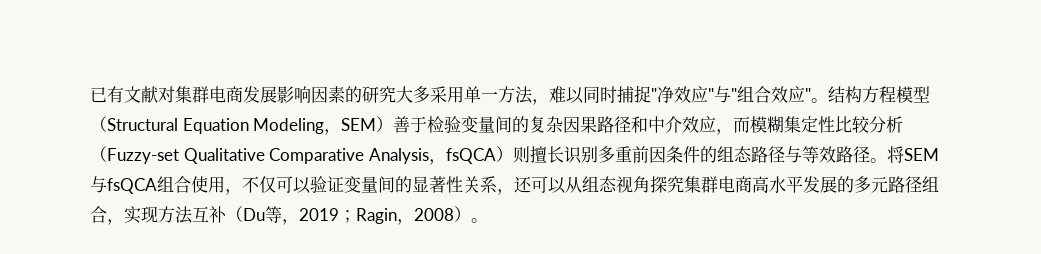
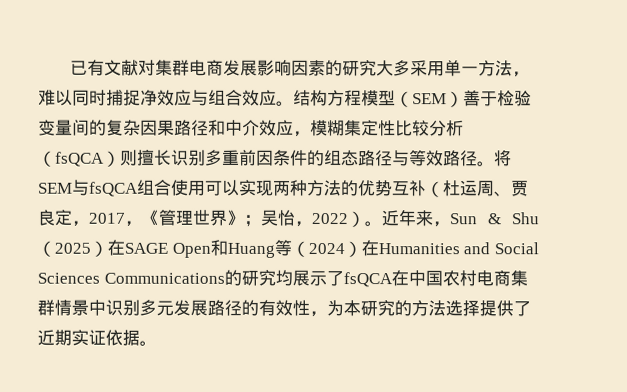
[651,86,737,103] "净效应"与" -> [140,89,209,106] 净效应与
[805,88,811,101] " -> (277, 97) none
[107,118,342,135] Structural Equation Modeling， -> (413, 99) none
[733,116,751,133] 而 -> (311, 133) none
[107,148,446,165] Fuzzy-set Qualitative Comparative Analysis， -> (56, 158) none
[225,176,939,195] [90,206,471,225] ，不仅可以验证变量间的显著性关系，还可以从组态视角探究集群电商高水平发展的多元路径组合，实现方法互补（Du等，2019；Ragin，2008） -> [205,179,529,198] [37,209,539,228] [37,239,539,258] [37,269,528,288] [37,299,531,318] [37,329,140,346] 可以实现两种方法的优势互补（杜运周、贾良定，2017，《管理世界》；吴怡，2022）。近年来，Sun & Shu（2025）在SAGE Open和Huang等（2024）在Humanities and Social Sciences Communications的研究均展示了fsQCA在中国农村电商集群情景中识别多元发展路径的有效性，为本研究的方法选择提供了近期实证依据

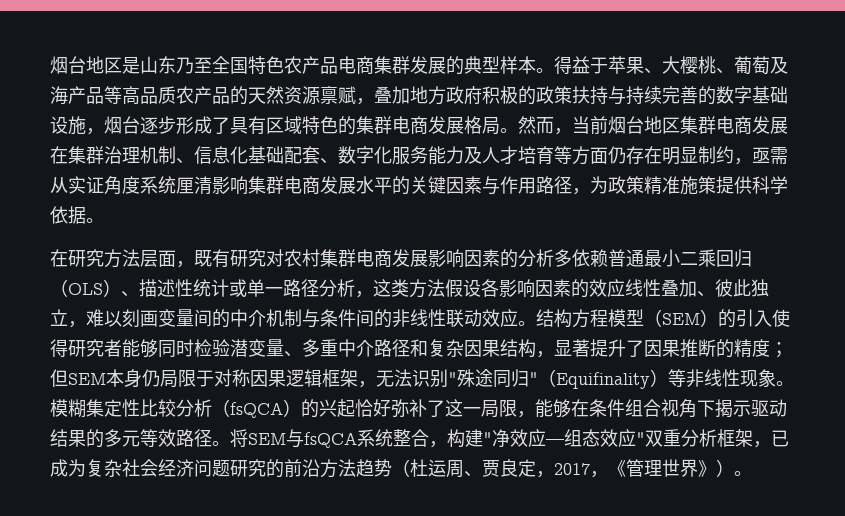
[69,59,156,76] 已有文献对 -> [50,56,788,75] [50,86,788,105] [50,116,788,135] [50,146,788,165] [50,176,788,195] [50,206,104,224] [50,249,320,268] 烟台地区是山东乃至全国特色农产品电商集群发展的典型样本。得益于苹果、大樱桃、葡萄及海产品等高品质农产品的天然资源禀赋，叠加地方政府积极的政策扶持与持续完善的数字基础设施，烟台逐步形成了具有区域特色的集群电商发展格局。然而，当前烟台地区集群电商发展在集群治理机制、信息化基础配套、数字化服务能力及人才培育等方面仍存在明显制约，亟需从实证角度系统厘清影响集群电商发展水平的关键因素与作用路径，为政策精准施策提供科学依据。 // 在研究方法层面，既有研究对农村
[341,60,530,78] [38,89,243,106] 研究大多采用单一方法，难以同时捕捉净效应与组合 -> [518,249,752,267] [50,279,769,298] [50,309,482,328] 分析多依赖普通最小二乘回归（OLS）、描述性统计或单一路径分析，这类方法假设各影响因素的效应线性叠加、彼此独立，难以刻画变量间的中介机制与条件间的非线性联动
[463,90,532,107] [38,119,311,137] 善于检验变量间的复杂因果路径和中介效应， -> [718,309,790,328] [50,339,788,358] [50,369,794,389] 的引入使得研究者能够同时检验潜变量、多重中介路径和复杂因果结构，显著提升了因果推断的精度；但SEM本身仍局限于对称因果逻辑框架，无法识别"殊途同归"（Equifinality）等非线性现象。
[120,149,410,167] 则擅长识别多重前因条件的组态路径与 -> [301,399,787,418] [50,429,140,448] 的兴起恰好弥补了这一局限，能够在条件组合视角下揭示驱动结果的多元
[137,179,427,197] 组合使用可以实现两种方法的优势互补 -> [357,429,789,448] [50,459,392,478] 系统整合，构建"净效应—组态效应"双重分析框架，已成为复杂社会经济问题研究的前沿方法趋势
[243,209,539,228] [37,239,539,258] [37,269,528,288] [37,299,531,318] [37,329,140,346] ；吴怡，2022）。近年来，Sun & Shu（2025）在SAGE Open和Huang等（2024）在Humanities and Social Sciences Communications的研究均展示了fsQCA在中国农村电商集群情景中识别多元发展路径的有效性，为本研究的方法选择提供了近期实证依据 -> [716,459,734,477] ）

